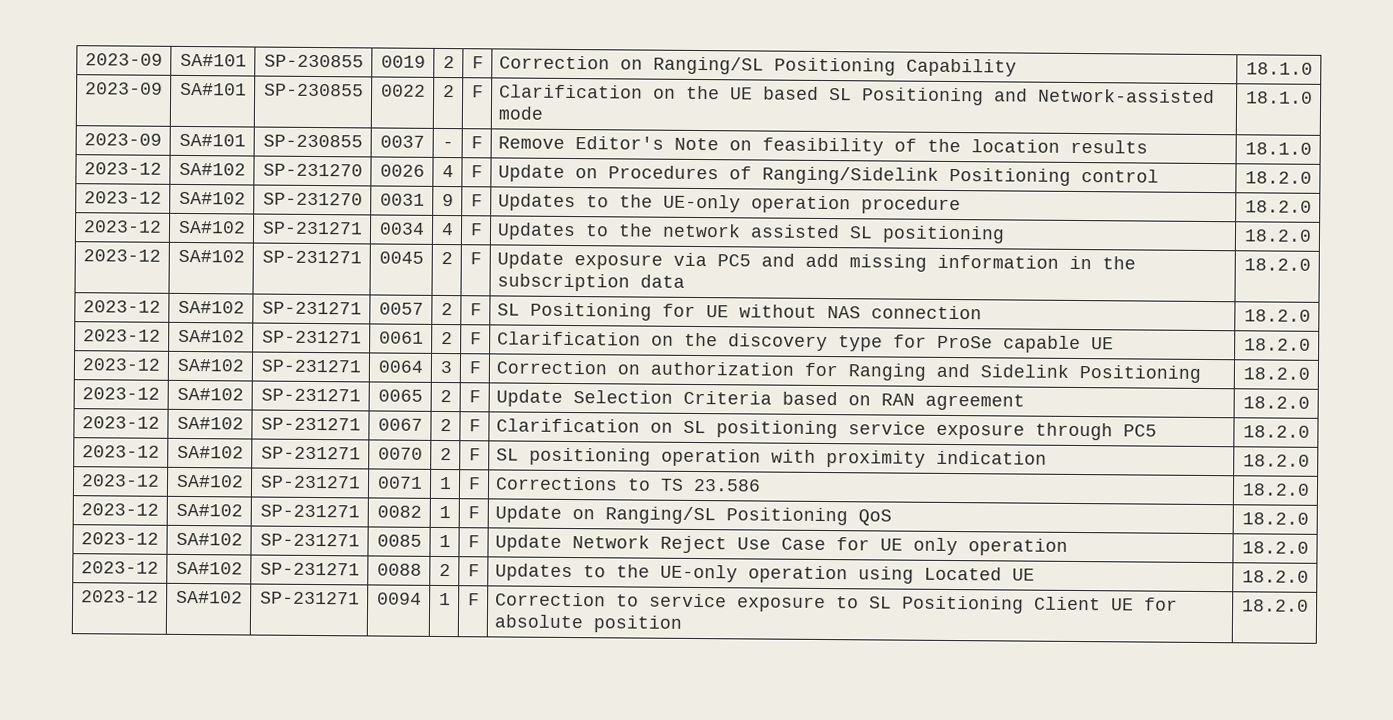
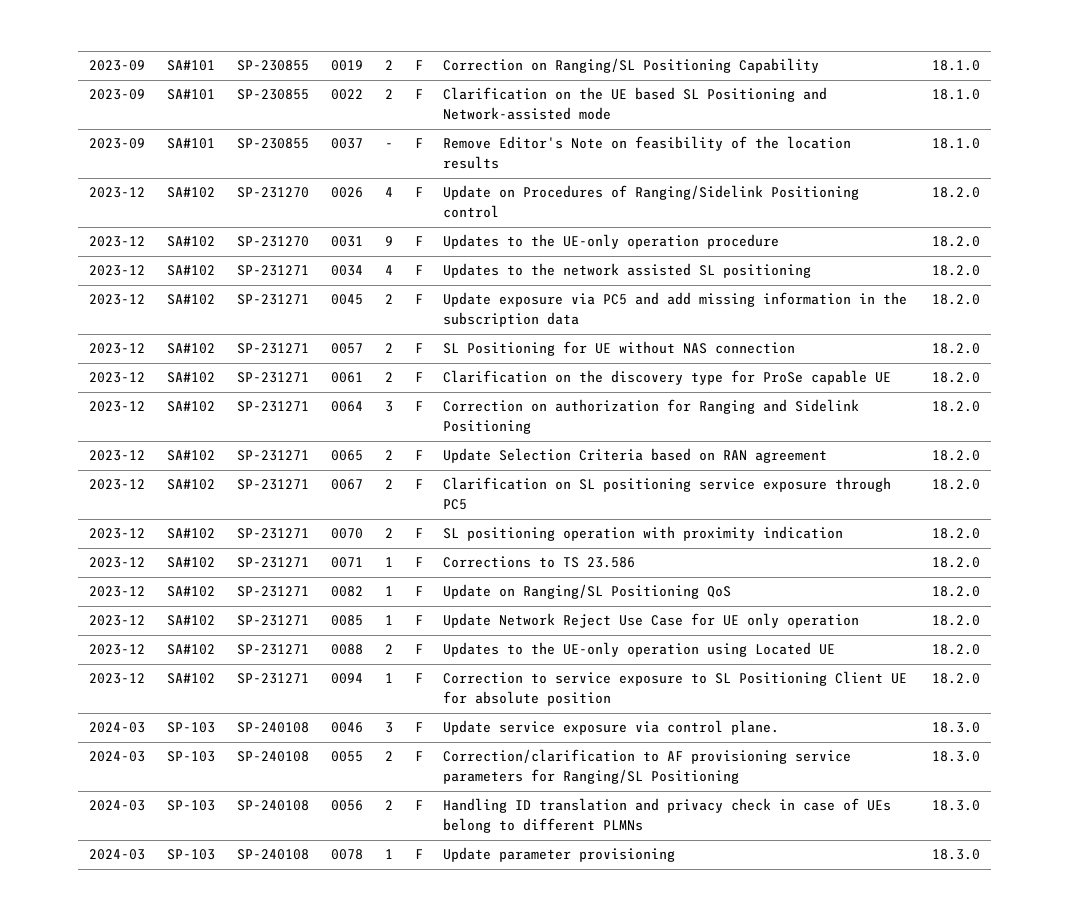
(1309, 605) none -> [89,722,145,733] [166,722,215,733] [236,722,309,733] [330,722,363,733] [384,722,393,733] [414,722,423,732] [443,720,780,735] [931,722,980,733] [89,751,145,762] [166,751,215,762] [236,751,309,762] [330,751,363,762] [384,751,393,761] [414,751,423,761] [443,749,852,764] [443,769,740,784] [931,751,980,762] [89,800,145,811] [166,800,215,811] [236,800,309,811] [330,800,363,811] [384,800,393,810] [414,800,423,810] [443,798,892,813] [443,818,644,833] [931,800,980,811] [89,849,145,860] [166,849,215,860] [236,849,309,860] [330,849,363,860] [384,849,393,859] [414,849,423,859] [443,847,676,862] [931,849,980,860] // 2024-03 | SP-103 | SP-240108 | 0046 | 3 | F | Update service exposure via control plane. | 18.3.0 // 2024-03 | SP-103 | SP-240108 | 0055 | 2 | F | Correction/clarification to AF provisioning service parameters for Ranging/SL Positioning | 18.3.0 // 2024-03 | SP-103 | SP-240108 | 0056 | 2 | F | Handling ID translation and privacy check in case of UEs belong to different PLMNs | 18.3.0 // 2024-03 | SP-103 | SP-240108 | 0078 | 1 | F | Update parameter provisioning | 18.3.0

